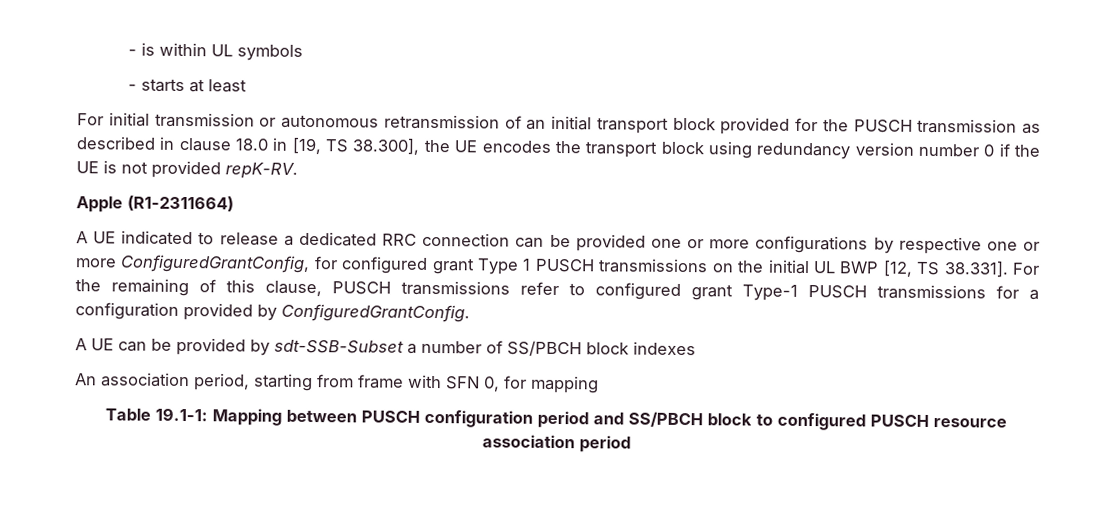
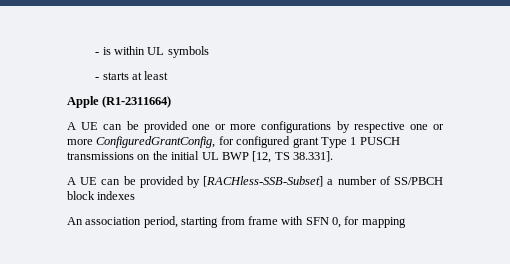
[77,112,1041,135] [76,136,1041,160] [76,160,298,179] [76,195,234,213] [76,230,511,247] For initial transmission or autonomous retransmission of an initial transport block provided for the PUSCH transmission as described in clause 18.0 in [19, TS 38.300], the UE encodes the transport block using redundancy version number 0 if the UE is not provided repK-RV. // Apple (R1-2311664) // A UE indicated to release a dedicated RRC connection -> [67,96,172,108] [67,122,99,130] Apple (R1-2311664) // A UE
[1011,262,1040,275] [75,278,1039,301] [75,302,470,323] For the remaining of this clause, PUSCH transmissions refer to configured grant Type-1 PUSCH transmissions for a configuration provided by ConfiguredGrantConfig. -> (333, 156) none
[274,339,404,354] sdt-SSB-Subset -> [203,176,324,187] [RACHless-SSB-Subset]
[105,407,1007,431] [481,434,631,453] // Table 19.1-1: Mapping between PUSCH configuration period and SS/PBCH block to configured PUSCH resource association period -> (406, 222) none

